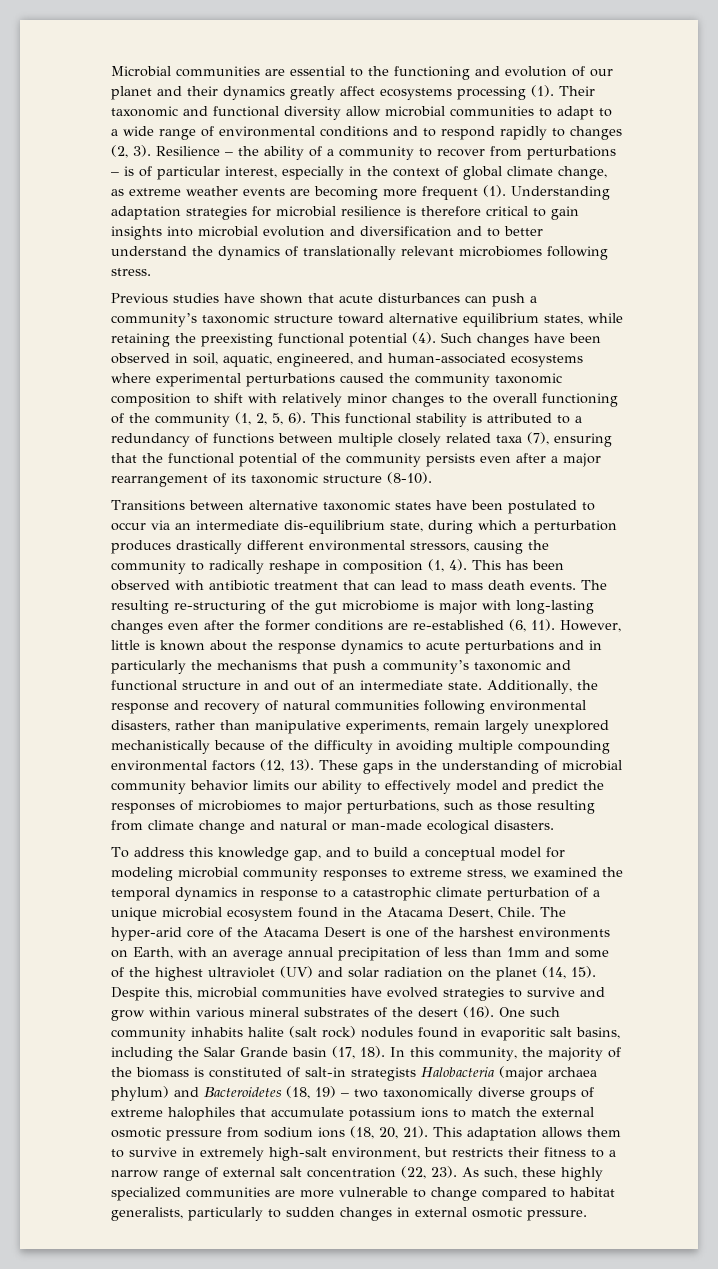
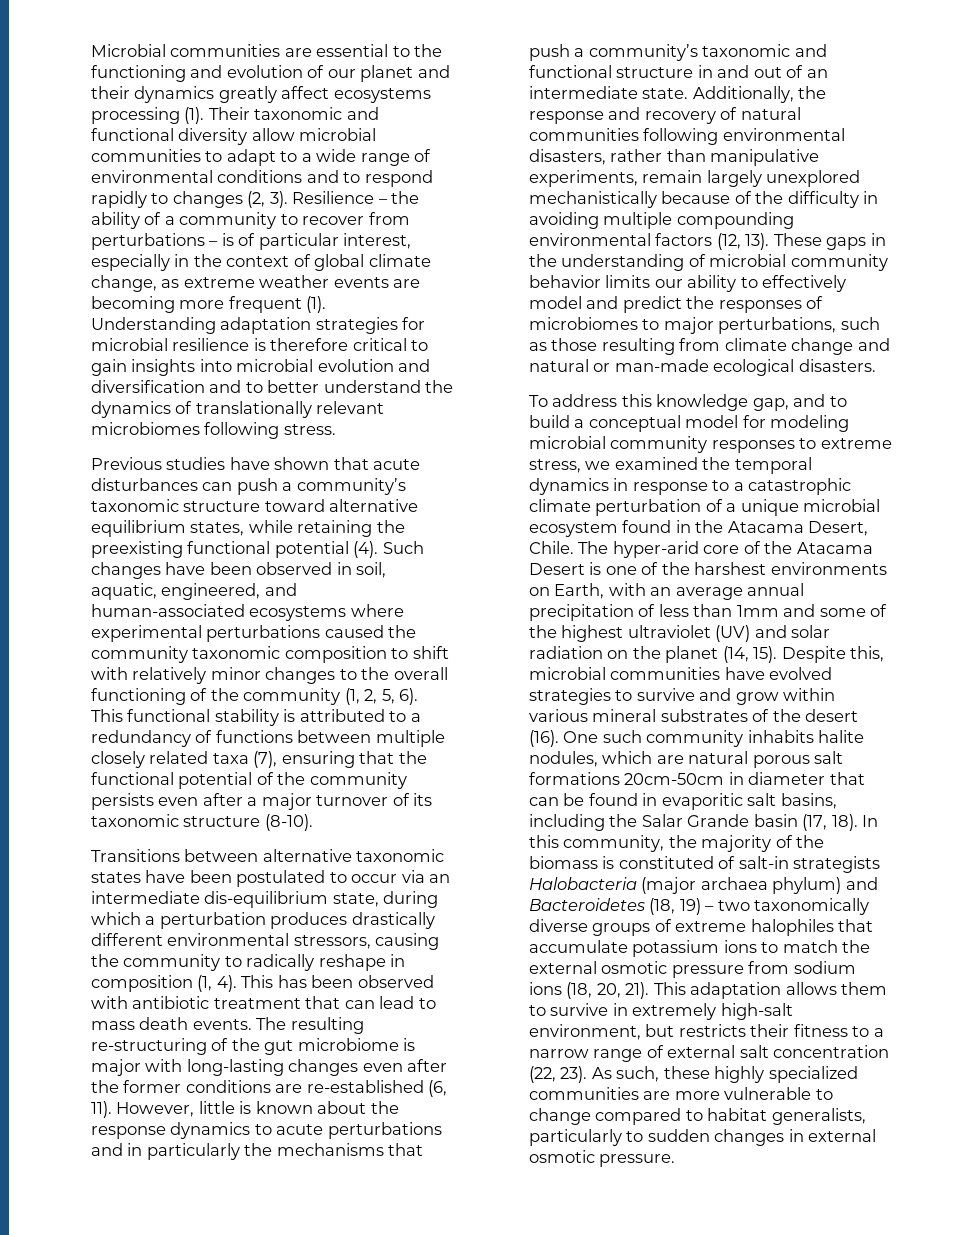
[111,475,209,487] rearrangement -> [316,795,389,806] turnover
[289,1026,414,1038] (salt rock) nodules -> [528,751,844,768] [528,772,865,785] [528,793,585,806] nodules, which are natural porous salt formations 20cm-50cm in diameter that can be

